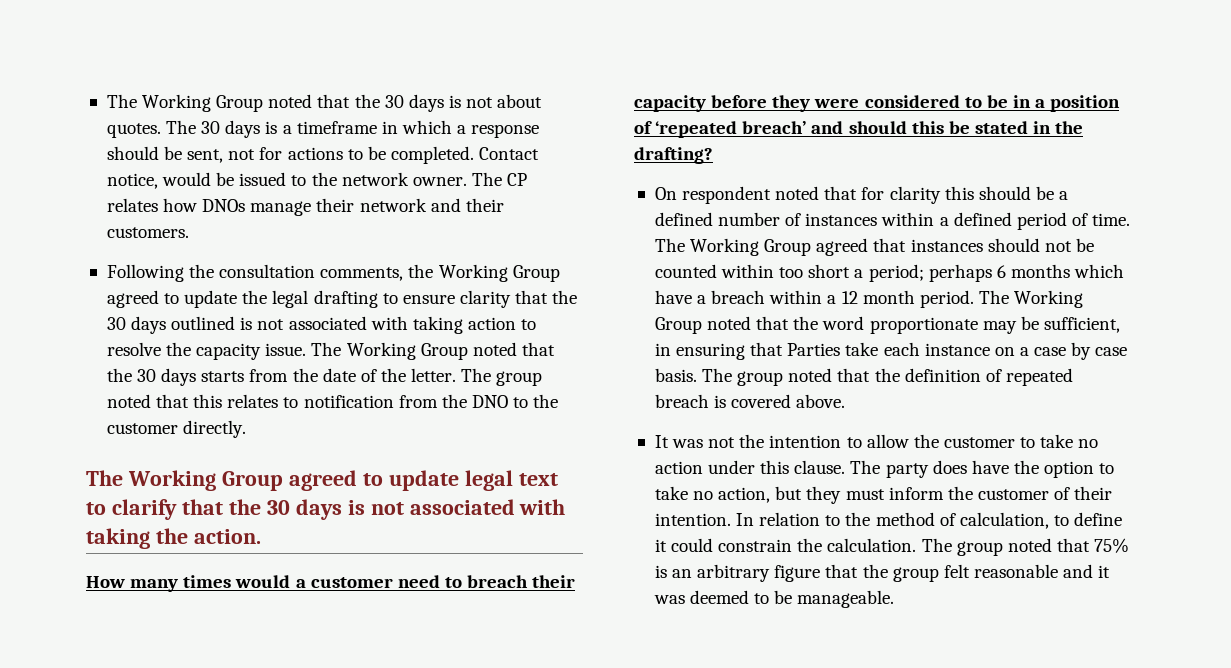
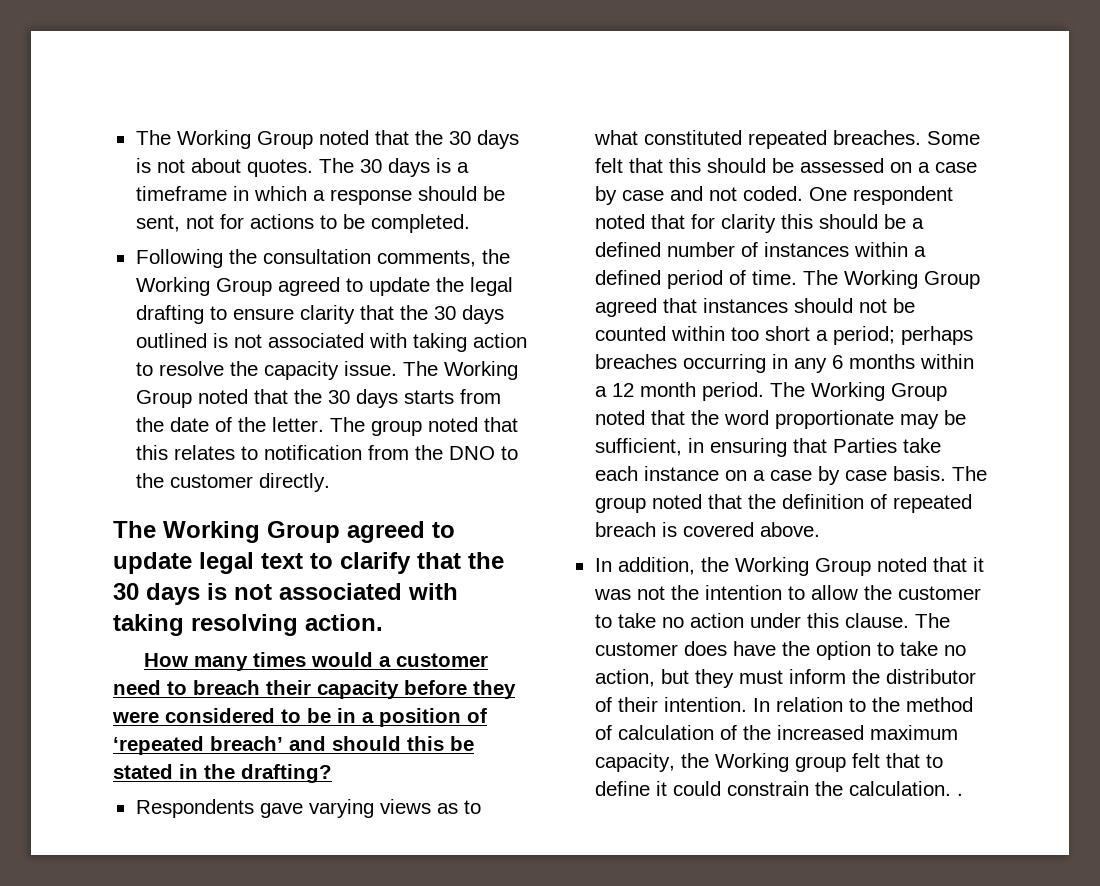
[479,147,540,160] [106,172,528,189] [106,198,504,216] [106,227,189,238] Contact notice, would be issued to the network owner. The CP relates how DNOs manage their network and their customers. -> (470, 223) none
[155,528,188,544] the -> [191,614,298,636] resolving
[654,187,677,200] On -> [135,799,481,818] [593,130,980,149] [594,158,977,173] [594,186,847,205] Respondents gave varying views as to what constituted repeated breaches. Some felt that this should be assessed on a case by case and not coded. One
[996,264,1125,278] [654,290,766,304] 6 months which have a breach -> [594,354,915,373] breaches occurring in any 6 months
[654,435,669,448] It -> [594,557,984,576] In addition, the Working Group noted that it
[885,463,929,478] party -> [594,642,678,656] customer
[977,489,1049,500] customer -> [885,669,976,684] distributor
[959,512,1049,529] calculation, -> [617,725,958,740] [594,753,920,772] calculation of the increased maximum capacity, the Working group felt that
[921,538,1130,556] [654,564,1111,582] [653,590,895,608] The group noted that 75% is an arbitrary figure that the group felt reasonable and it was deemed to be manageable. -> [956,793,963,796] .

